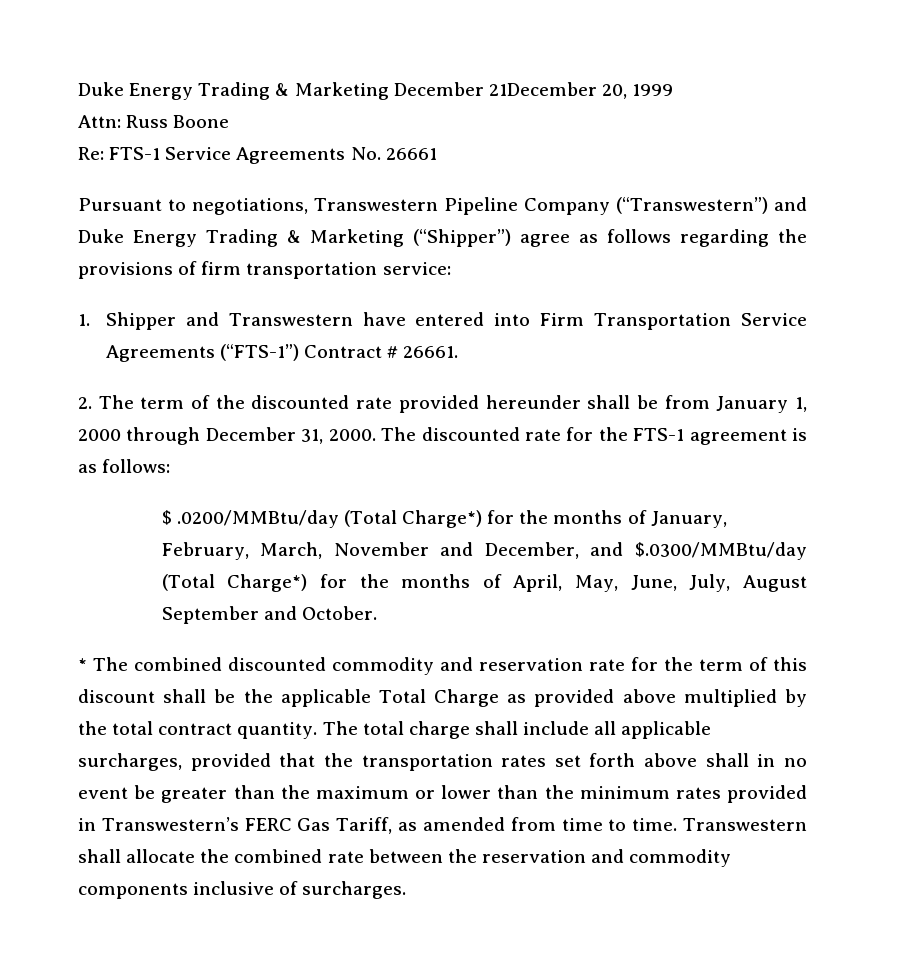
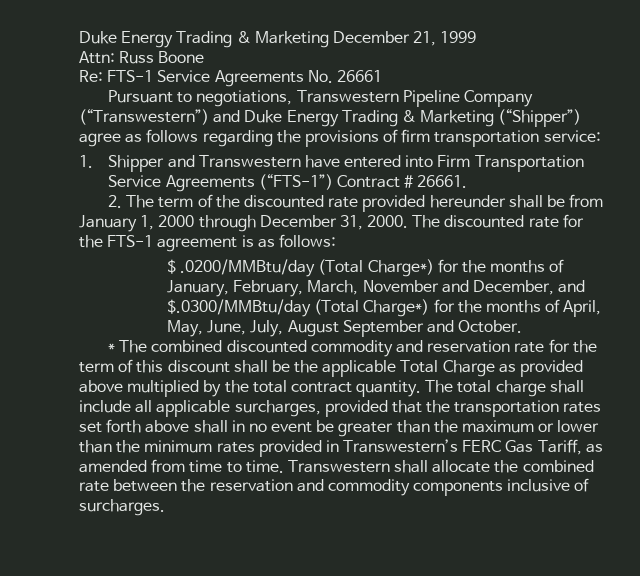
[488,82,627,99] 21December 20, -> [413,31,437,46] 21,

